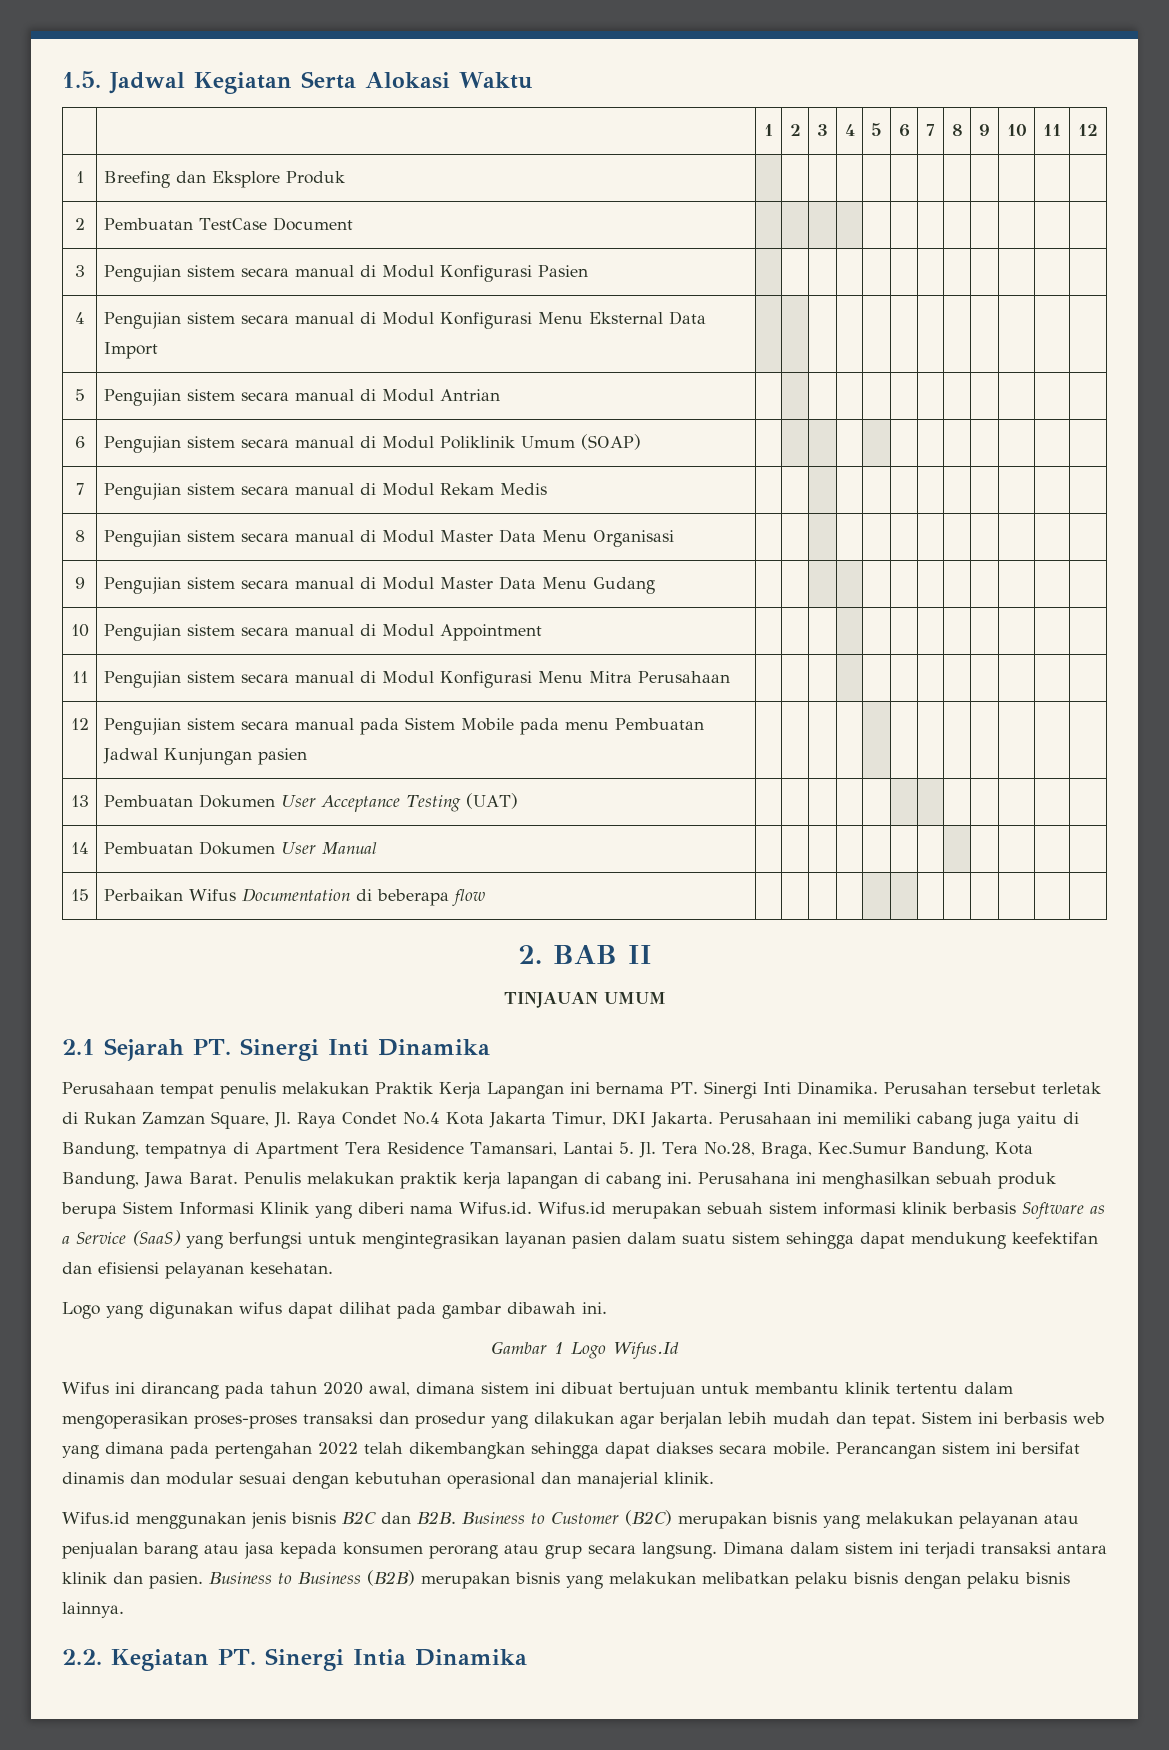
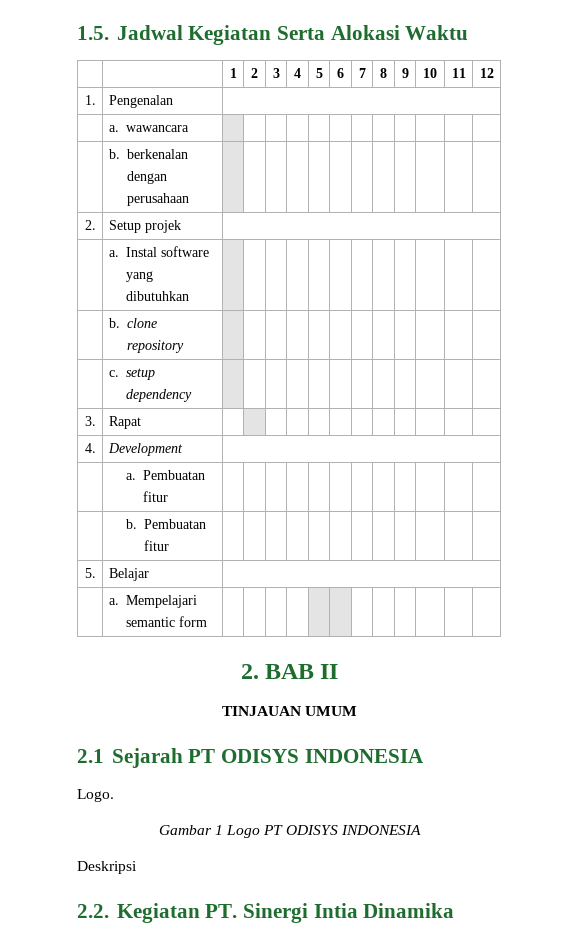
[75,171,84,183] [103,171,345,188] [74,218,85,230] [103,217,353,231] [74,265,85,277] [103,265,588,282] [74,312,85,324] [103,311,706,329] [103,342,158,359] [74,389,85,401] [103,389,500,406] [74,436,85,448] [103,434,641,453] [75,483,84,495] [103,483,547,500] [74,530,85,542] [103,529,674,547] [74,577,85,589] [103,576,655,594] [70,624,89,637] [103,624,542,641] [71,671,88,683] [103,671,730,688] [70,718,89,730] [103,717,704,735] [102,748,307,765] [70,795,89,807] [103,793,518,812] [70,842,89,854] [103,841,377,855] [70,889,89,901] [103,888,485,906] 1 | Breefing dan Eksplore Produk | | | | | | | | | | | | // 2 | Pembuatan TestCase Document | | | | | | | | | | | | // 3 | Pengujian sistem secara manual di Modul Konfigurasi Pasien | | | | | | | | | | | | // 4 | Pengujian sistem secara manual di Modul Konfigurasi Menu Eksternal Data Import | | | | | | | | | | | | // 5 | Pengujian sistem secara manual di Modul Antrian | | | | | | | | | | | | // 6 | Pengujian sistem secara manual di Modul Poliklinik Umum (SOAP) | | | | | | | | | | | | // 7 | Pengujian sistem secara manual di Modul Rekam Medis | | | | | | | | | | | | // 8 | Pengujian sistem secara manual di Modul Master Data Menu Organisasi | | | | | | | | | | | | // 9 | Pengujian sistem secara manual di Modul Master Data Menu Gudang | | | | | | | | | | | | // 10 | Pengujian sistem secara manual di Modul Appointment | | | | | | | | | | | | // 11 | Pengujian sistem secara manual di Modul Konfigurasi Menu Mitra Perusahaan | | | | | | | | | | | | // 12 | Pengujian sistem secara manual pada Sistem Mobile pada menu Pembuatan Jadwal Kunjungan pasien | | | | | | | | | | | | // 13 | Pembuatan Dokumen User Acceptance Testing (UAT) | | | | | | | | | | | | // 14 | Pembuatan Dokumen User Manual | | | | | | | | | | | | // 15 | Perbaikan Wifus Documentation di beberapa flow -> [84,95,96,105] [108,95,173,108] [108,125,189,132] [108,149,188,159] [126,171,167,184] [126,193,189,206] [84,220,96,230] [108,220,181,233] [108,246,209,257] [125,271,153,282] [125,291,189,301] [108,318,157,328] [126,340,184,353] [108,368,155,380] [125,389,192,402] [84,416,96,426] [108,416,141,429] [84,443,96,453] [107,443,183,456] [125,470,205,480] [142,491,168,502] [125,519,206,529] [143,540,169,551] [84,568,96,578] [108,568,149,581] [108,595,197,608] [125,616,207,627] 1. | Pengenalan | // | a. wawancara | | | | | | | | | | | | // | b. berkenalan dengan perusahaan | | | | | | | | | | | | // 2. | Setup projek | // | a. Instal software yang dibutuhkan | | | | | | | | | | | | // | b. clone repository | | | | | | | | | | | | // | c. setup dependency | | | | | | | | | | | | // 3. | Rapat | | | | | | | | | | | | // 4. | Development | // | a. Pembuatan fitur | | | | | | | | | | | | // | b. Pembuatan fitur | | | | | | | | | | | | // 5. | Belajar | // | a. Mempelajari semantic form
[192,1038,490,1061] [62,1081,1101,1099] [62,1111,1079,1129] [62,1141,1033,1159] [62,1172,1056,1189] [61,1201,1105,1219] [62,1230,1098,1249] [62,1262,333,1279] [62,1302,607,1319] [491,1341,680,1359] [62,1382,1013,1399] [62,1411,1105,1429] [62,1442,1080,1459] [62,1472,714,1489] [62,1510,1079,1529] [62,1541,1107,1559] [62,1570,1070,1589] [62,1602,124,1618] PT. Sinergi Inti Dinamika // Perusahaan tempat penulis melakukan Praktik Kerja Lapangan ini bernama PT. Sinergi Inti Dinamika. Perusahan tersebut terletak di Rukan Zamzan Square, Jl. Raya Condet No.4 Kota Jakarta Timur, DKI Jakarta. Perusahaan ini memiliki cabang juga yaitu di Bandung, tempatnya di Apartment Tera Residence Tamansari, Lantai 5. Jl. Tera No.28, Braga, Kec.Sumur Bandung, Kota Bandung, Jawa Barat. Penulis melakukan praktik kerja lapangan di cabang ini. Perusahana ini menghasilkan sebuah produk berupa Sistem Informasi Klinik yang diberi nama Wifus.id. Wifus.id merupakan sebuah sistem informasi klinik berbasis Software as a Service (SaaS) yang berfungsi untuk mengintegrasikan layanan pasien dalam suatu sistem sehingga dapat mendukung keefektifan dan efisiensi pelayanan kesehatan. // Logo yang digunakan wifus dapat dilihat pada gambar dibawah ini. // Gambar 1 Logo Wifus.Id // Wifus ini dirancang pada tahun 2020 awal, dimana sistem ini dibuat bertujuan untuk membantu klinik tertentu dalam mengoperasikan proses-proses transaksi dan prosedur yang dilakukan agar berjalan lebih mudah dan tepat. Sistem ini berbasis web yang dimana pada pertengahan 2022 telah dikembangkan sehingga dapat diakses secara mobile. Perancangan sistem ini bersifat dinamis dan modular sesuai dengan kebutuhan operasional dan manajerial klinik. // Wifus.id menggunakan jenis bisnis B2C dan B2B. Business to Customer (B2C) merupakan bisnis yang melakukan pelayanan atau penjualan barang atau jasa kepada konsumen perorang atau grup secara langsung. Dimana dalam sistem ini terjadi transaksi antara klinik dan pasien. Business to Business (B2B) merupakan bisnis yang melakukan melibatkan pelaku bisnis dengan pelaku bisnis lainnya. -> [188,749,424,763] [77,789,114,802] [158,825,422,838] [77,861,137,874] PT ODISYS INDONESIA // Logo. // Gambar 1 Logo PT ODISYS INDONESIA // Deskripsi

